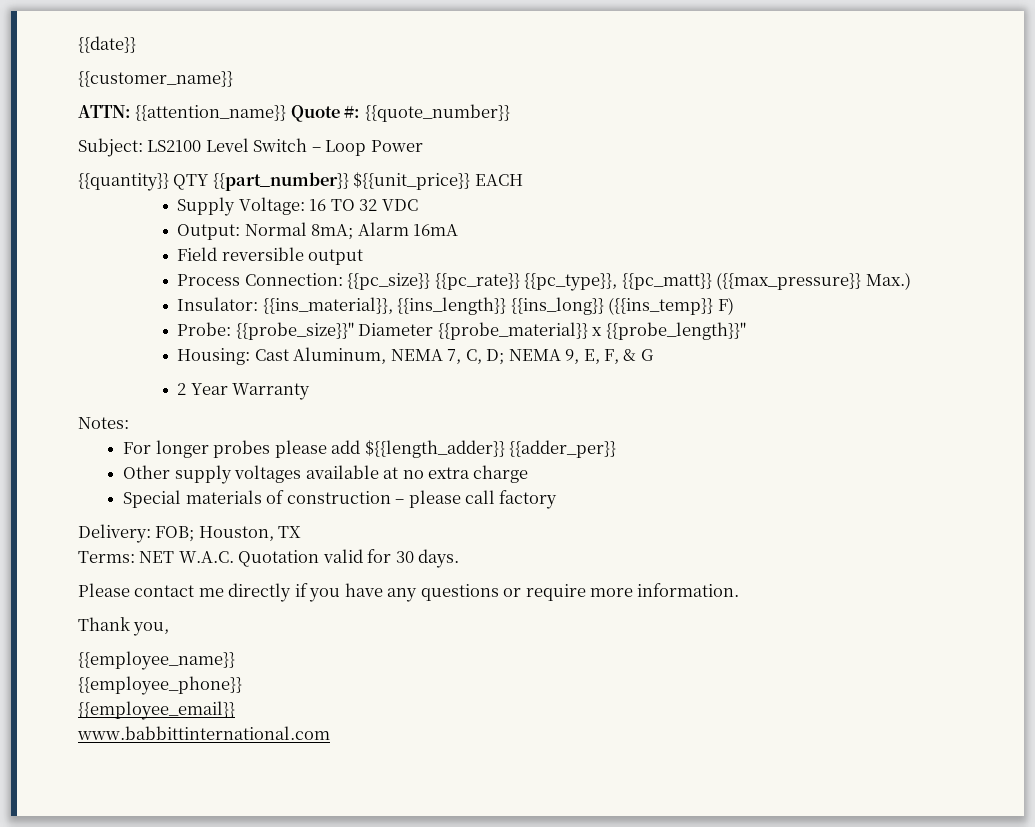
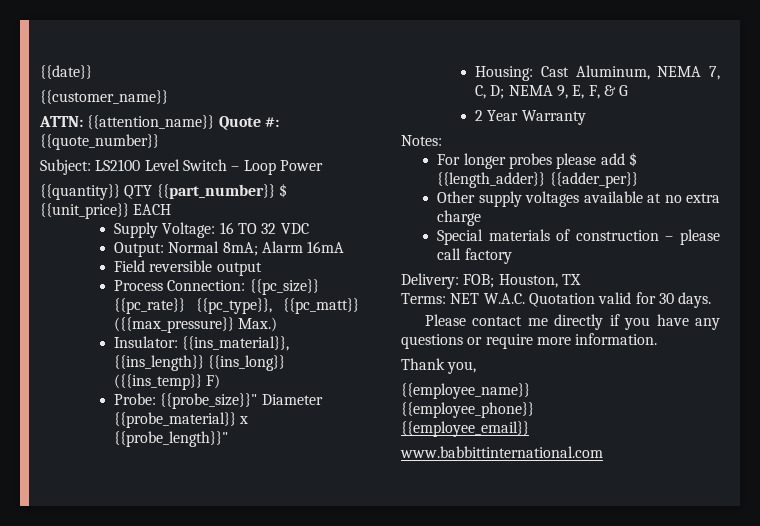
[353,172,471,190] ${{unit_price}} -> [278,183,287,198] [40,203,129,219] $ {{unit_price}}
[364,440,505,458] ${{length_adder}} -> [628,152,637,167] [437,172,546,188] $ {{length_adder}}

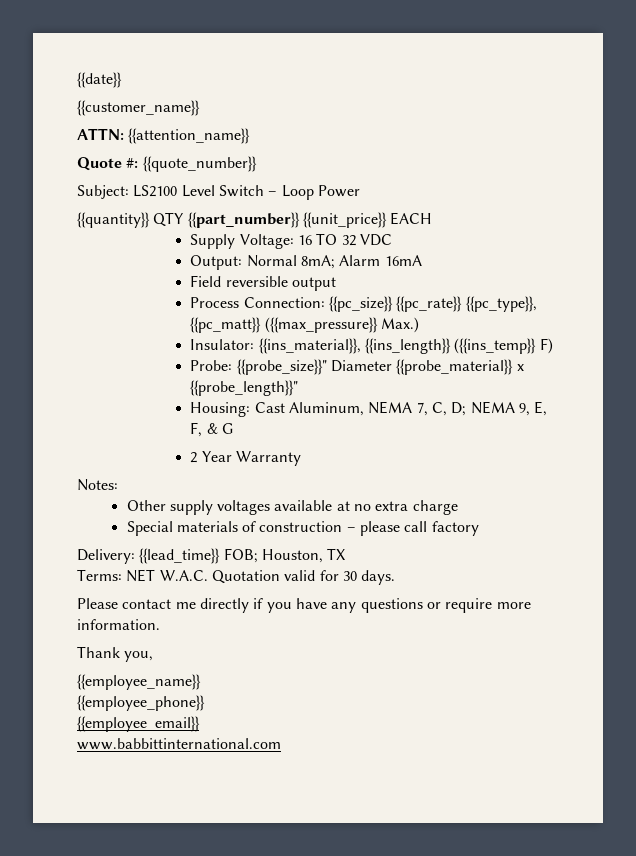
(215, 122) none -> (251, 136) //
[278,183,287,198] $ -> (300, 220) none
[208,355,286,371] {{ins_long}} -> (451, 346) none
[437,152,637,169] [437,172,638,188] // For longer probes please add $ {{length_adder}} {{adder_per}} -> (118, 485) none
(459, 281) none -> [139,548,221,564] {{lead_time}}

